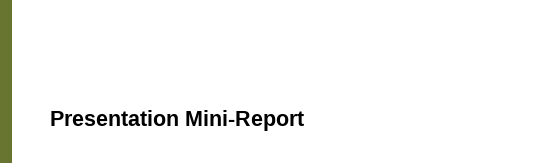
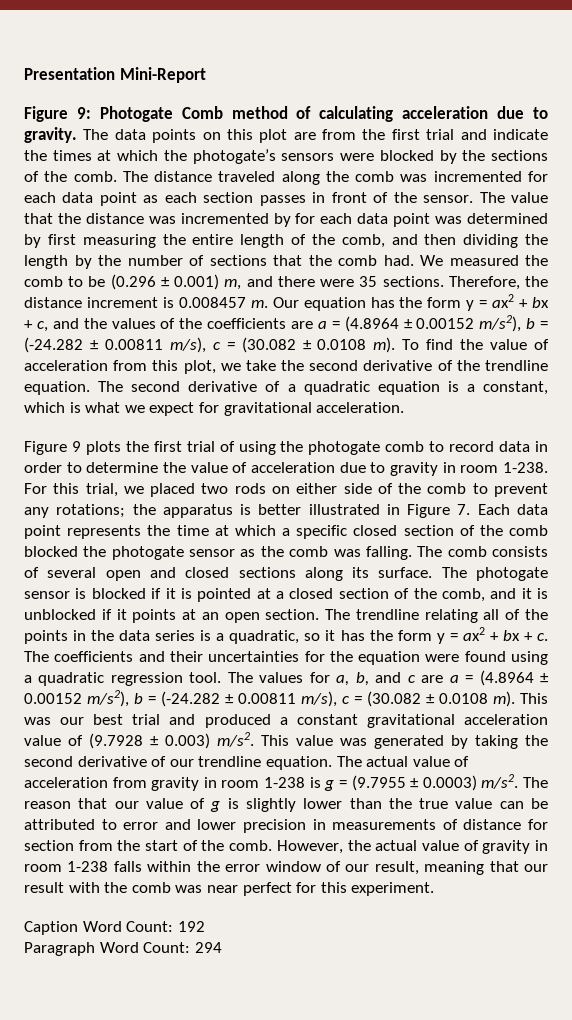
(304, 120) none -> [24,106,549,122] [24,127,548,143] [24,149,548,164] [24,171,548,185] [24,192,548,206] [24,213,549,227] [24,234,548,248] [24,255,548,269] [24,274,548,290] [24,294,550,311] [24,315,548,332] [24,337,550,353] [24,360,548,374] [24,381,549,395] [24,402,405,416] [24,441,548,455] [24,462,548,476] [24,483,548,497] [24,504,548,518] [24,525,548,539] [24,546,549,560] [24,567,548,581] [24,588,548,602] [24,609,548,623] [24,627,548,644] [24,651,549,665] [24,670,549,686] [24,690,548,707] [24,714,548,728] [24,732,548,749] [24,756,470,770] [24,774,548,791] [24,798,548,812] [24,819,549,833] [24,840,548,854] [24,861,548,875] [24,882,435,896] [24,921,205,935] [24,942,222,956] // Figure 9: Photogate Comb method of calculating acceleration due to gravity. The data points on this plot are from the first trial and indicate the times at which the photogate’s sensors were blocked by the sections of the comb. The distance traveled along the comb was incremented for each data point as each section passes in front of the sensor. The value that the distance was incremented by for each data point was determined by first measuring the entire length of the comb, and then dividing the length by the number of sections that the comb had. We measured the comb to be (0.296 ± 0.001) m, and there were 35 sections. Therefore, the distance increment is 0.008457 m. Our equation has the form y = ax2 + bx + c, and the values of the coefficients are a = (4.8964 ± 0.00152 m/s2), b = (-24.282 ± 0.00811 m/s), c = (30.082 ± 0.0108 m). To find the value of acceleration from this plot, we take the second derivative of the trendline equation. The second derivative of a quadratic equation is a constant, which is what we expect for gravitational acceleration. // Figure 9 plots the first trial of using the photogate comb to record data in order to determine the value of acceleration due to gravity in room 1-238. For this trial, we placed two rods on either side of the comb to prevent any rotations; the apparatus is better illustrated in Figure 7. Each data point represents the time at which a specific closed section of the comb blocked the photogate sensor as the comb was falling. The comb consists of several open and closed sections along its surface. The photogate sensor is blocked if it is pointed at a closed section of the comb, and it is unblocked if it points at an open section. The trendline relating all of the points in the data series is a quadratic, so it has the form y = ax2 + bx + c. The coefficients and their uncertainties for the equation were found using a quadratic regression tool. The values for a, b, and c are a = (4.8964 ± 0.00152 m/s2), b = (-24.282 ± 0.00811 m/s), c = (30.082 ± 0.0108 m). This was our best trial and produced a constant gravitational acceleration value of (9.7928 ± 0.003) m/s2. This value was generated by taking the second derivative of our trendline equation. The actual value of acceleration from gravity in room 1-238 is g = (9.7955 ± 0.0003) m/s2. The reason that our value of g is slightly lower than the true value can be attributed to error and lower precision in measurements of distance for section from the start of the comb. However, the actual value of gravity in room 1-238 falls within the error window of our result, meaning that our result with the comb was near perfect for this experiment. // Caption Word Count: 192 // Paragraph Word Count: 294

